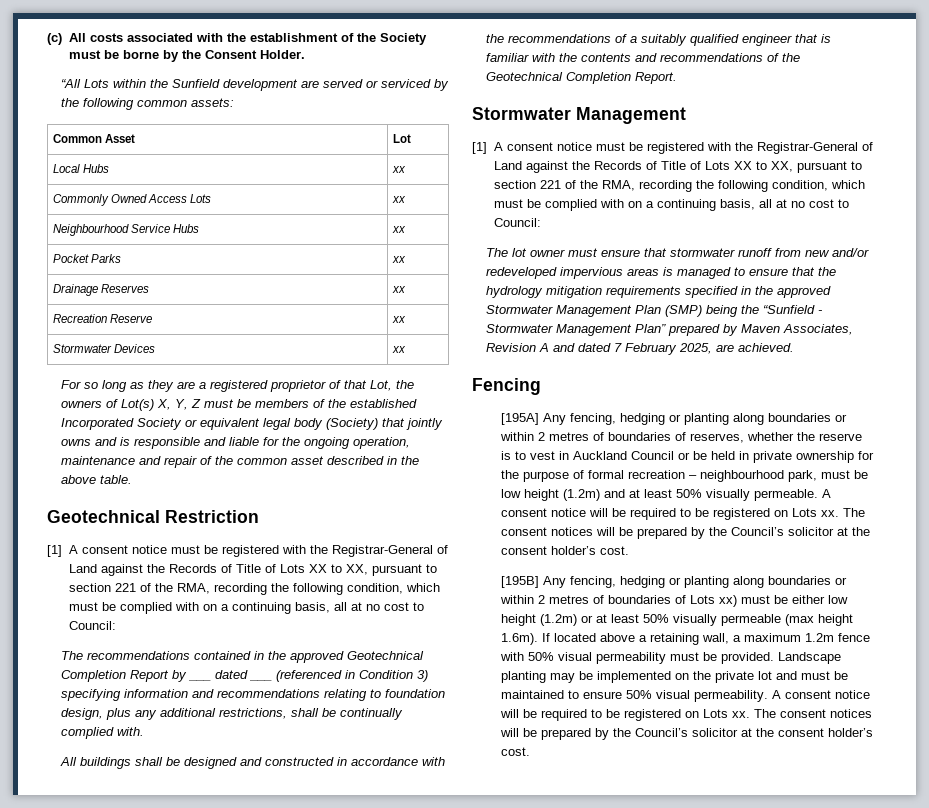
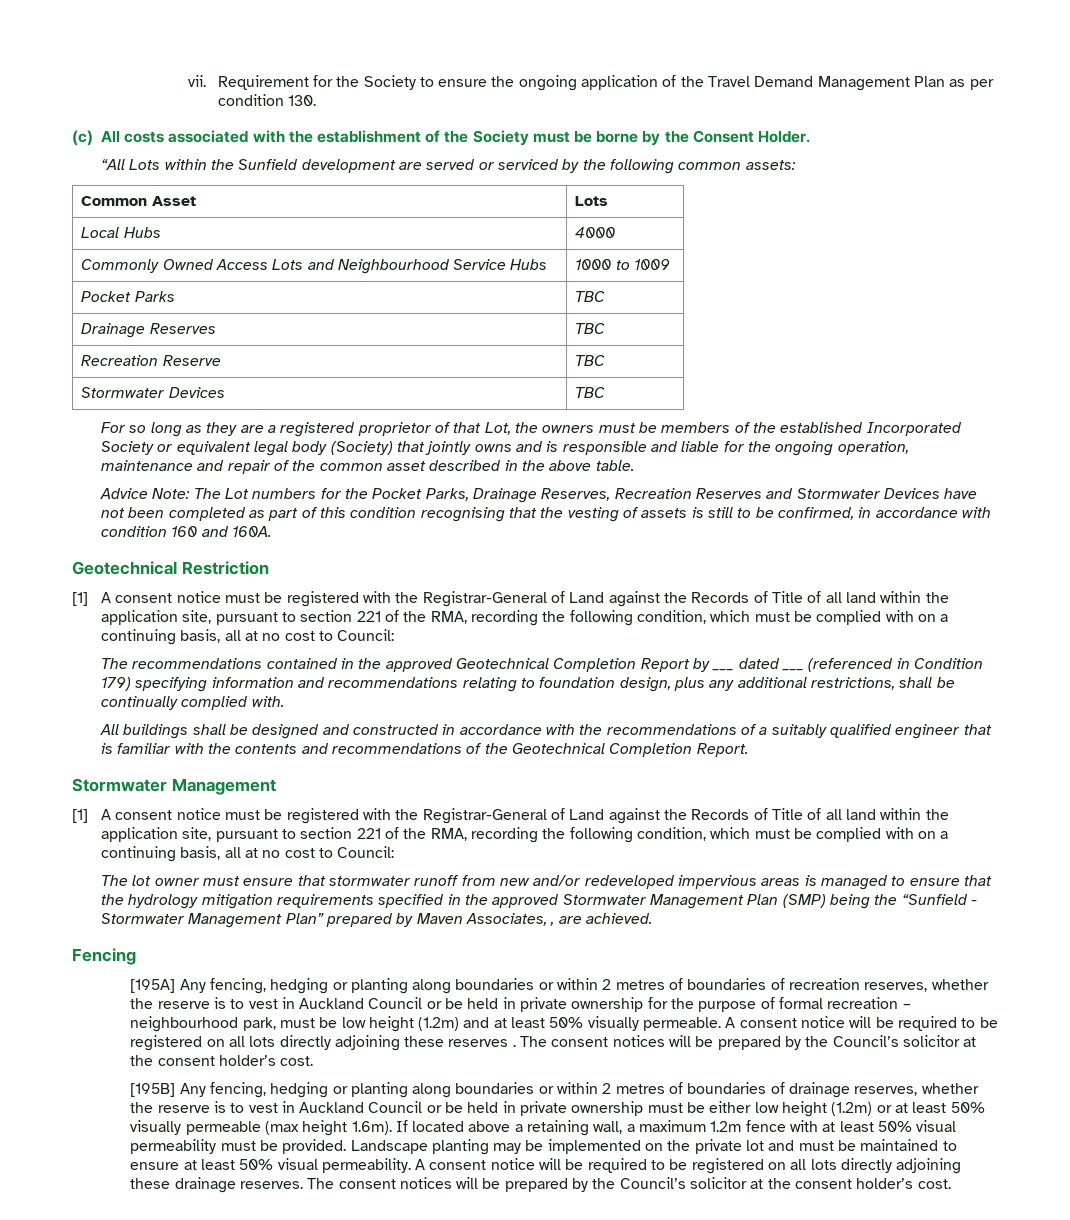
(47, 39) none -> [188,75,994,91] [217,94,316,106] vii. Requirement for the Society to ensure the ongoing application of the Travel Demand Management Plan as per condition 130. //
[392,134,411,143] Lot -> [575,196,609,206] Lots
[391,166,406,173] xx -> [575,227,616,238] 4000
[391,196,406,203] | xx // -> [307,259,335,270] and
[391,226,406,233] xx -> [575,259,670,270] 1000 to 1009
[391,256,406,263] xx -> [575,291,606,302] TBC
[391,286,406,293] xx -> [575,323,606,334] TBC
[391,316,406,323] xx -> [575,355,606,366] TBC
[391,346,406,353] xx -> [575,387,606,398] TBC
[106,399,202,411] of Lot(s) X, Y, Z -> (595, 429) none
(133, 479) none -> [100,488,978,503] [101,507,991,522] [101,526,272,537] // Advice Note: The Lot numbers for the Pocket Parks, Drainage Reserves, Recreation Reserves and Stormwater Devices have not been completed as part of this condition recognising that the vesting of assets is still to be confirmed, in accordance with condition 160 and 160A.
[279,564,368,575] Lots XX to XX, -> [825,591,949,603] [101,610,212,625] all land within the application site,
[417,670,429,682] 3) -> [101,677,132,691] 179)
[704,161,793,172] Lots XX to XX, -> [825,808,949,820] [101,827,212,842] all land within the application site,
[486,343,713,355] Revision A and dated 7 February 2025, -> [550,922,555,926] ,
(686, 436) none -> [789,978,861,990] recreation
[791,508,839,517] Lots xx. -> [228,1035,516,1051] all lots directly adjoining these reserves .
[689,595,737,607] Lots xx) -> [789,1082,979,1098] [130,1101,644,1116] drainage reserves, whether the reserve is to vest in Auckland Council or be held in private ownership
(524, 656) none -> [822,1121,874,1132] at least
(622, 695) none -> [183,1159,235,1170] at least
[702,709,750,718] Lots xx. -> [790,1158,962,1174] [130,1177,303,1193] all lots directly adjoining these drainage reserves.

